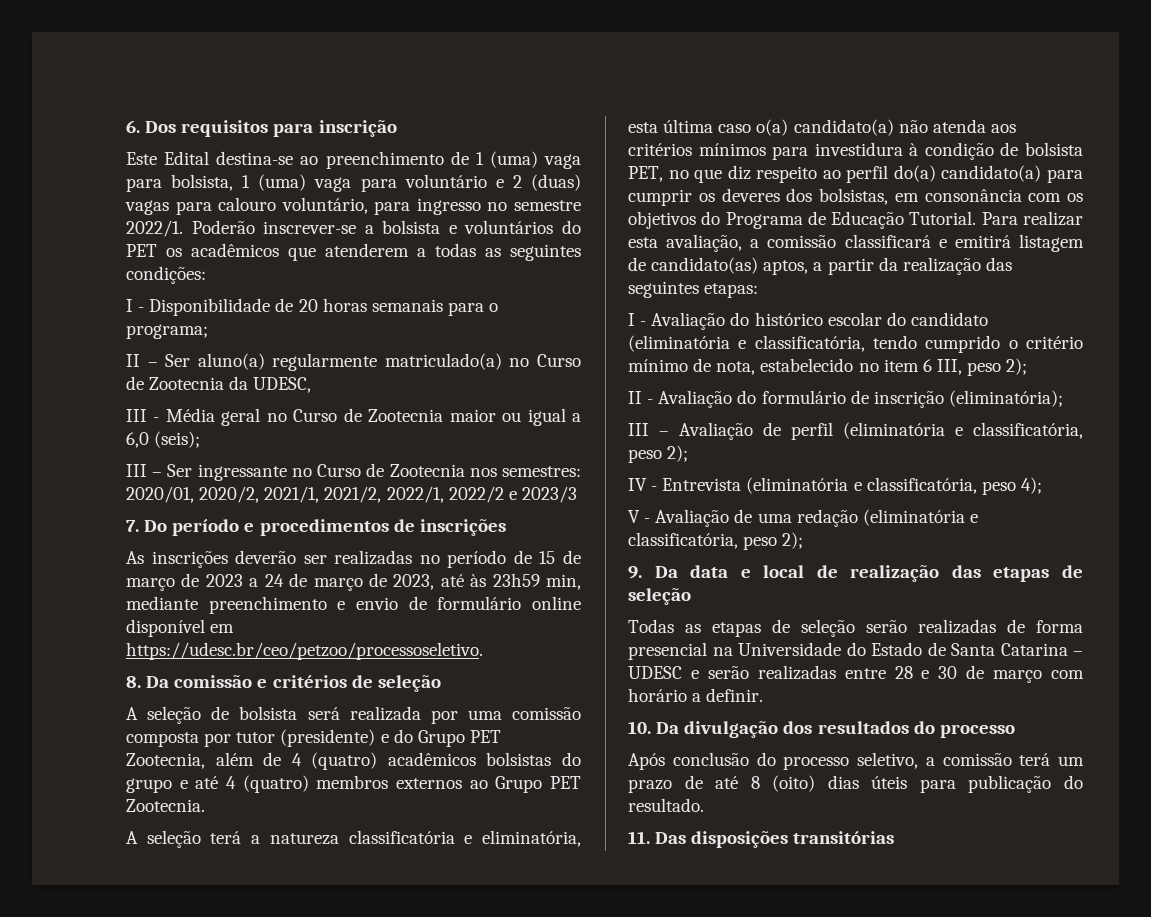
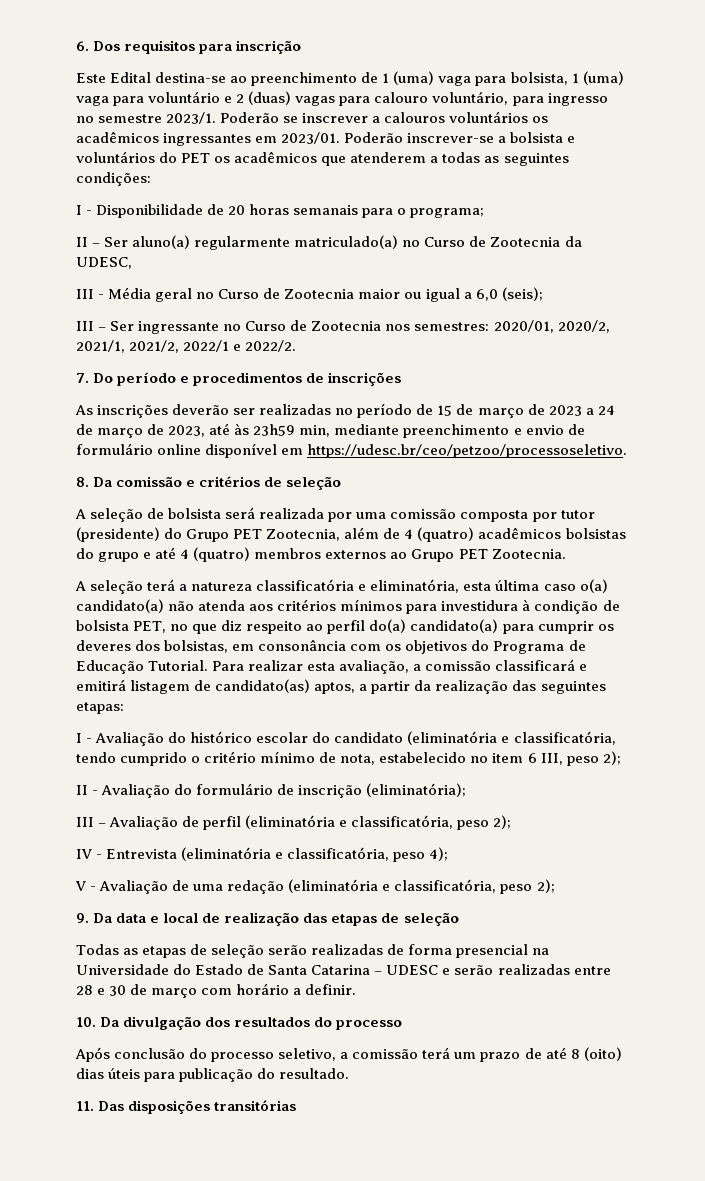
[126,220,183,237] 2022/1. -> [166,111,549,124] [76,131,341,146] 2023/1. Poderão se inscrever a calouros voluntários os acadêmicos ingressantes em 2023/01.
[386,486,577,503] 2022/1, 2022/2 e 2023/3 -> [183,340,297,352] 2022/1 e 2022/2.
[380,734,389,743] e -> (160, 534) none

